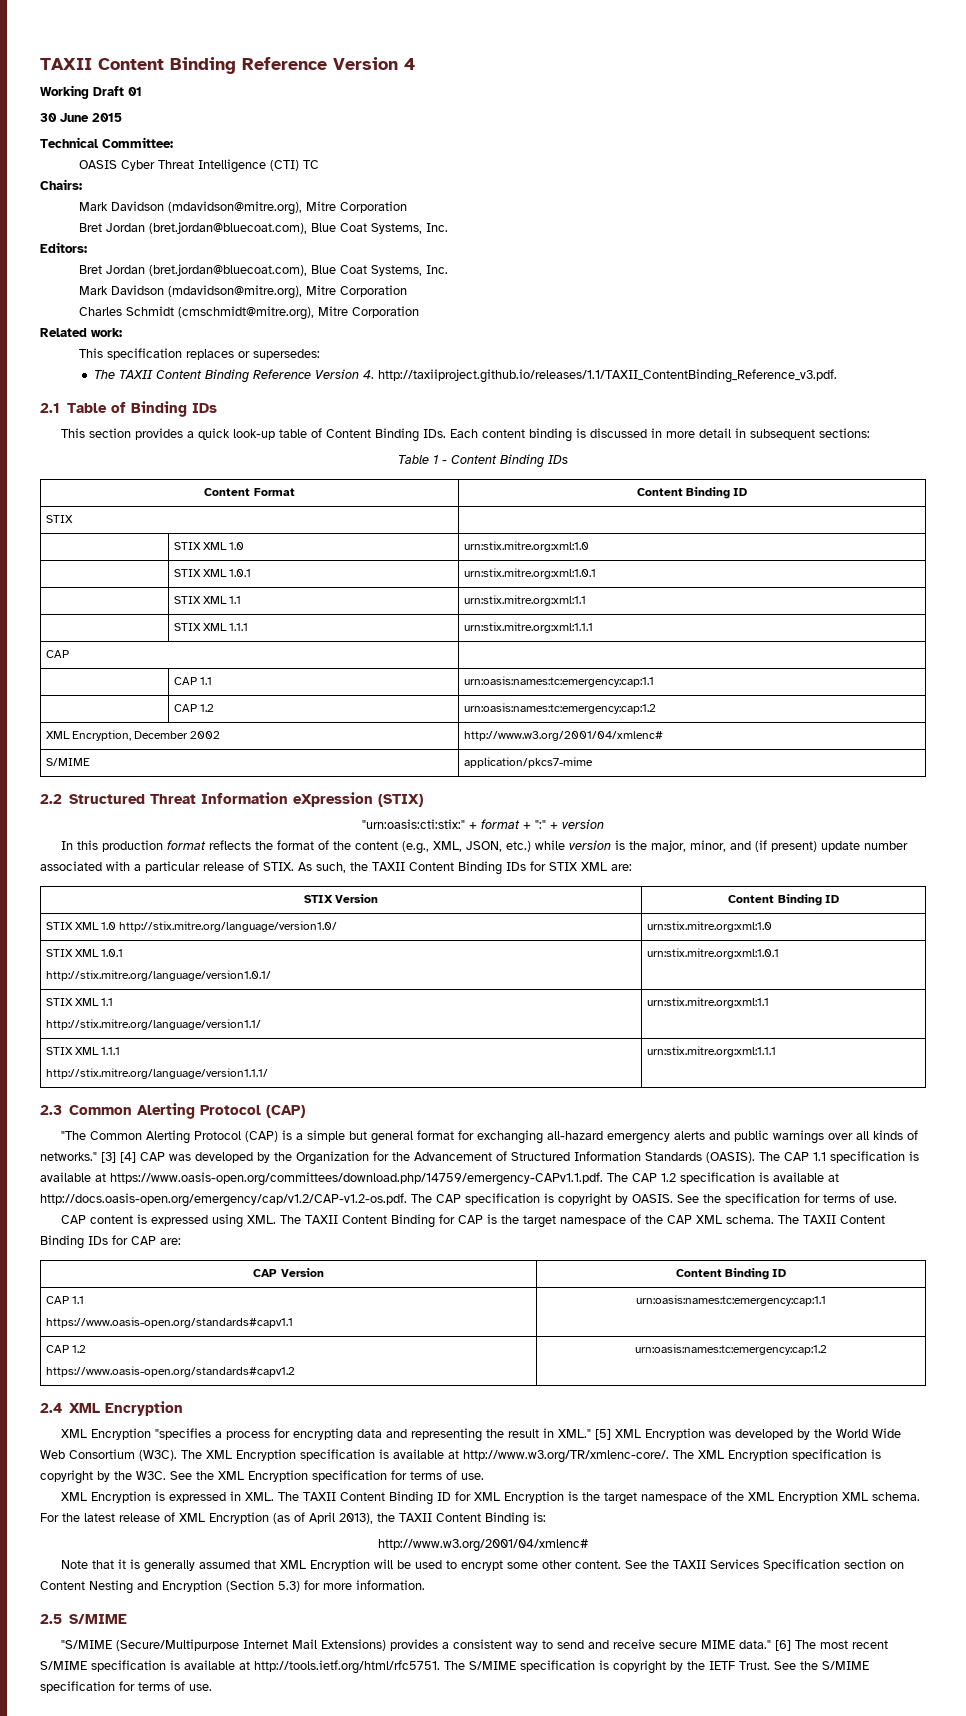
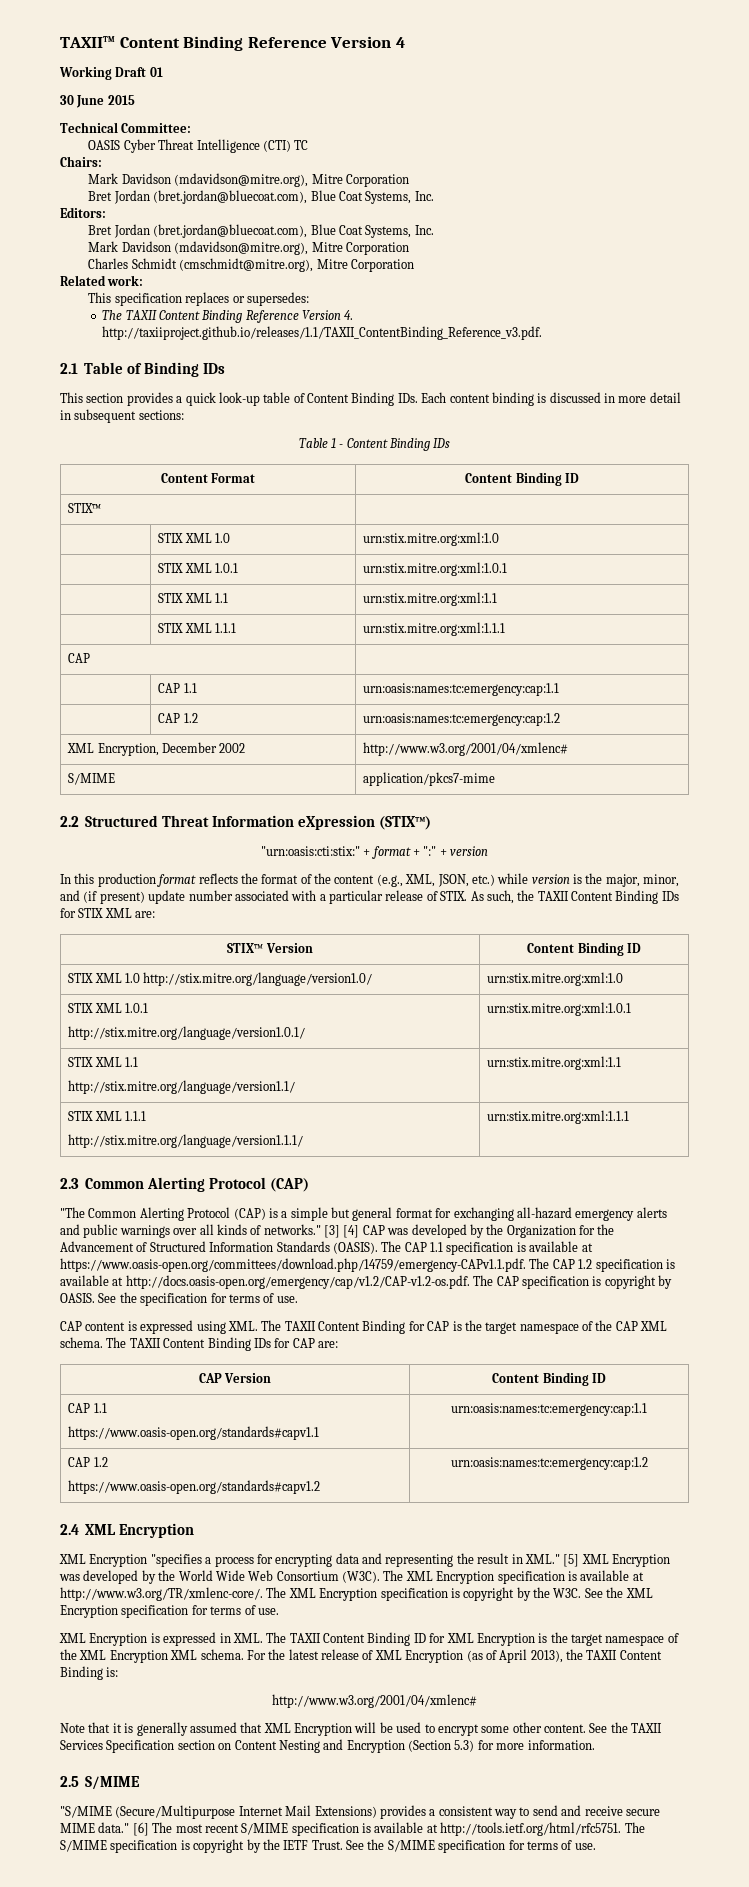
[40,58,92,70] TAXII -> [60,36,115,48] TAXII™
[45,515,73,523] STIX -> [68,503,102,513] STIX™
[377,794,423,807] (STIX) -> [378,816,431,830] (STIX™)
[303,895,333,903] STIX -> [227,943,264,953] STIX™

